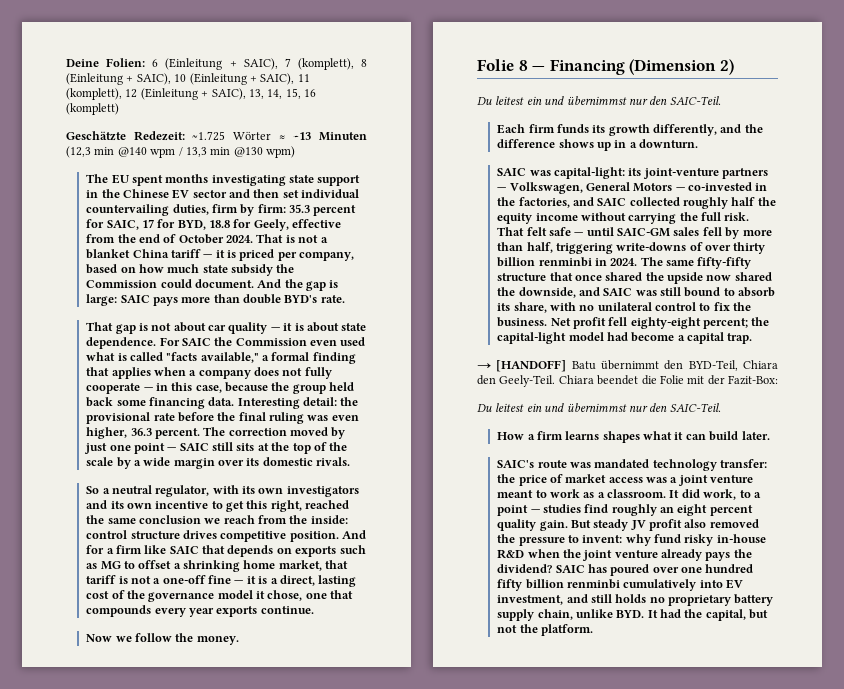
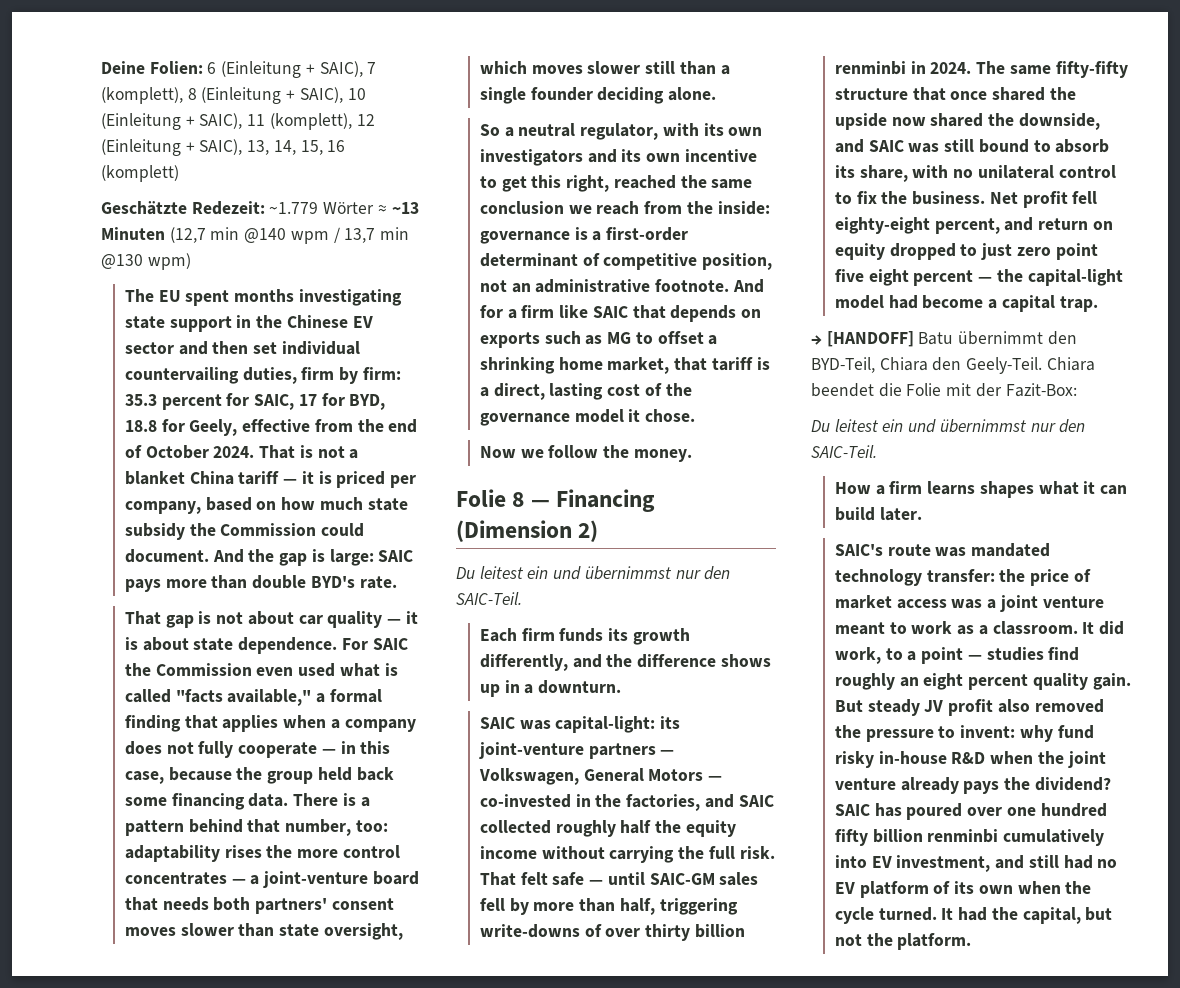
[192,131,226,141] ~1.725 -> [269,202,319,214] ~1.779
[66,146,91,158] (12,3 -> [169,227,206,243] (12,7
[185,147,207,157] 13,3 -> [344,228,376,243] 13,7
[237,397,359,409] [86,412,359,424] [86,427,346,439] [84,442,348,454] [86,457,351,469] Interesting detail: the provisional rate before the final ruling was even higher, 36.3 percent. The correction moved by just one point — SAIC still sits at the top of the scale by a wide margin over its domestic rivals. -> [293,793,370,807] [125,819,388,836] [125,845,400,862] [125,871,419,888] [125,897,394,914] [125,923,403,940] [480,61,730,75] [480,87,717,104] There is a pattern behind that number, too: adaptability rises the more control concentrates — a joint-venture board that needs both partners' consent moves slower than state oversight, which moves slower still than a single founder deciding alone.
[86,530,339,542] control structure drives competitive position. -> [480,227,689,244] [480,253,773,270] [480,279,730,293] governance is a first-order determinant of competitive position, not an administrative footnote.
[130,575,268,584] not a one-off fine — it is -> (770, 363) none
[267,590,354,601] [86,605,314,617] chose, one that compounds every year exports continue. -> [645,409,696,422] chose.
[703,318,749,329] percent; -> [934,217,1113,234] [835,243,1098,260] [835,269,993,286] percent, and return on equity dropped to just zero point five eight percent —
[615,594,774,606] [497,609,645,621] holds no proprietary battery supply chain, unlike BYD. -> [1063,855,1118,869] [835,881,1092,898] [835,907,937,924] had no EV platform of its own when the cycle turned.

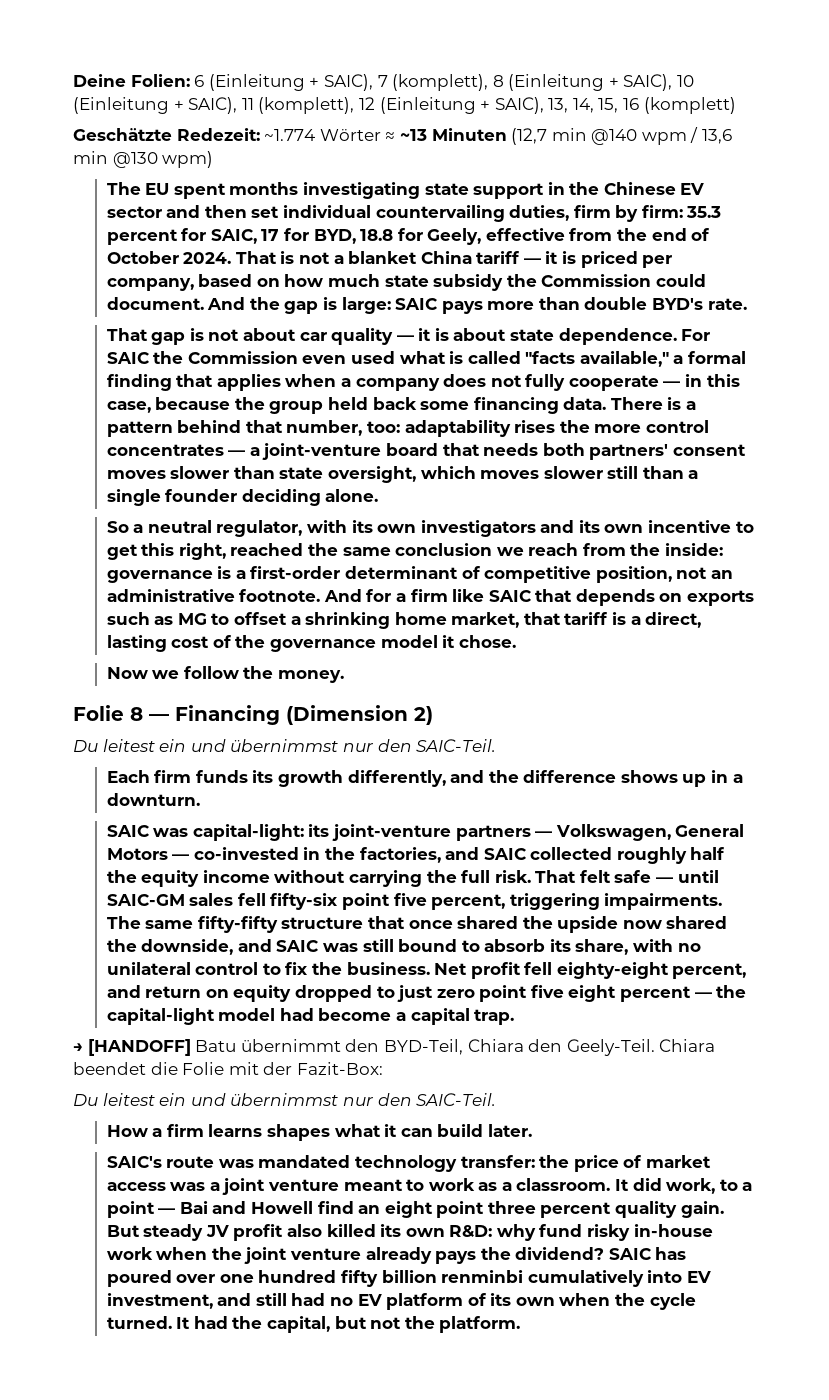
[269,202,319,214] ~1.779 -> [264,129,316,141] ~1.774
[344,228,376,243] 13,7 -> [702,129,733,144] 13,6
[509,898,738,915] [480,924,745,941] [835,61,972,75] by more than half, triggering write-downs of over thirty billion renminbi in 2024. -> [270,893,723,910] fifty-six point five percent, triggering impairments.
[986,647,1080,661] [835,673,964,690] studies find roughly an eight -> [179,1201,536,1218] Bai and Howell find an eight point three
[1034,699,1104,713] [835,725,1016,742] removed the pressure to invent: -> [326,1224,493,1237] killed its own R&D:
[951,752,986,764] R&D -> [106,1247,153,1260] work

